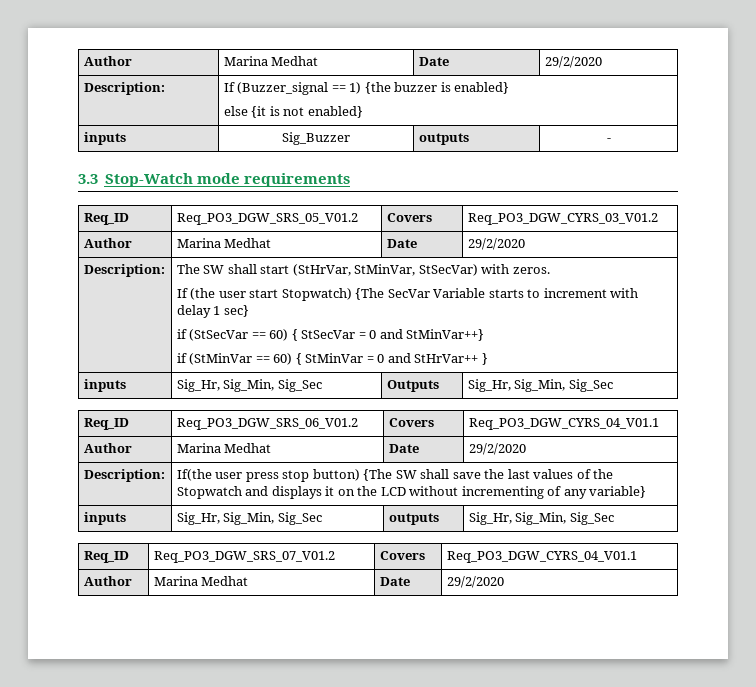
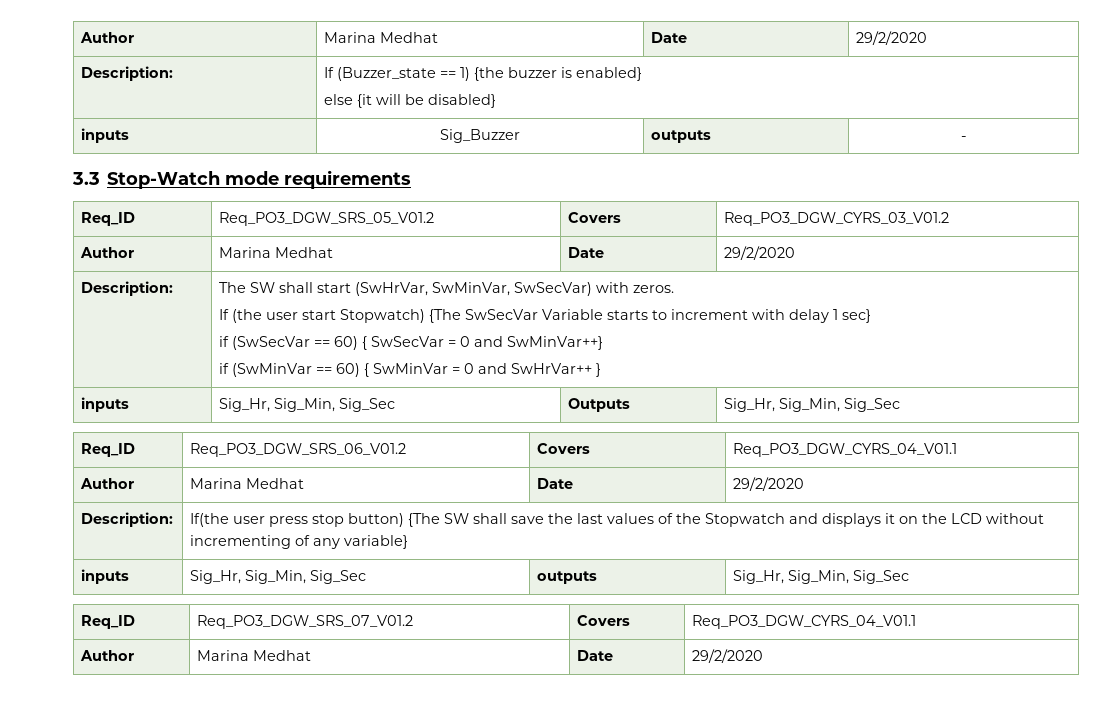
[237,82,329,95] (Buzzer_signal -> [337,67,437,81] (Buzzer_state
[269,106,363,118] is not enabled} -> [376,94,497,108] will be disabled}
[292,264,478,276] (StHrVar, StMinVar, StSecVar) -> [355,282,593,296] (SwHrVar, SwMinVar, SwSecVar)
[387,289,430,298] SecVar -> [465,309,539,320] SwSecVar
[189,329,485,341] [176,353,479,365] (StSecVar == 60) { StSecVar = 0 and StMinVar++} // if (StMinVar == 60) { StMinVar = 0 and StHrVar++ -> [232,336,604,350] [219,363,593,377] (SwSecVar == 60) { SwSecVar = 0 and SwMinVar++} // if (SwMinVar == 60) { SwMinVar = 0 and SwHrVar++

